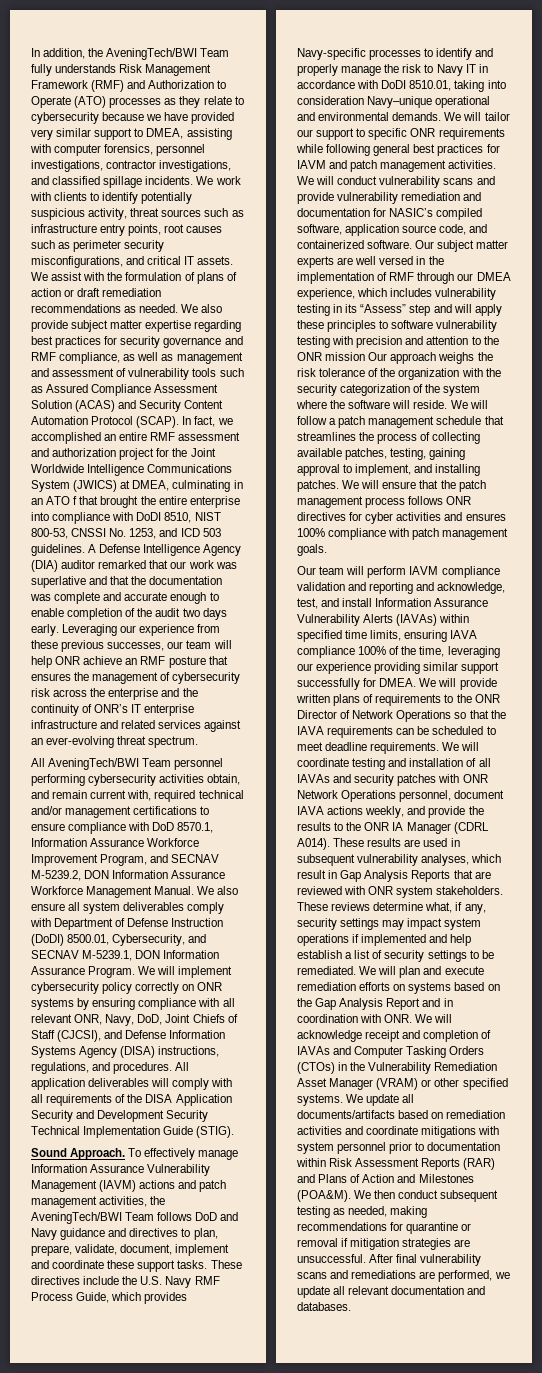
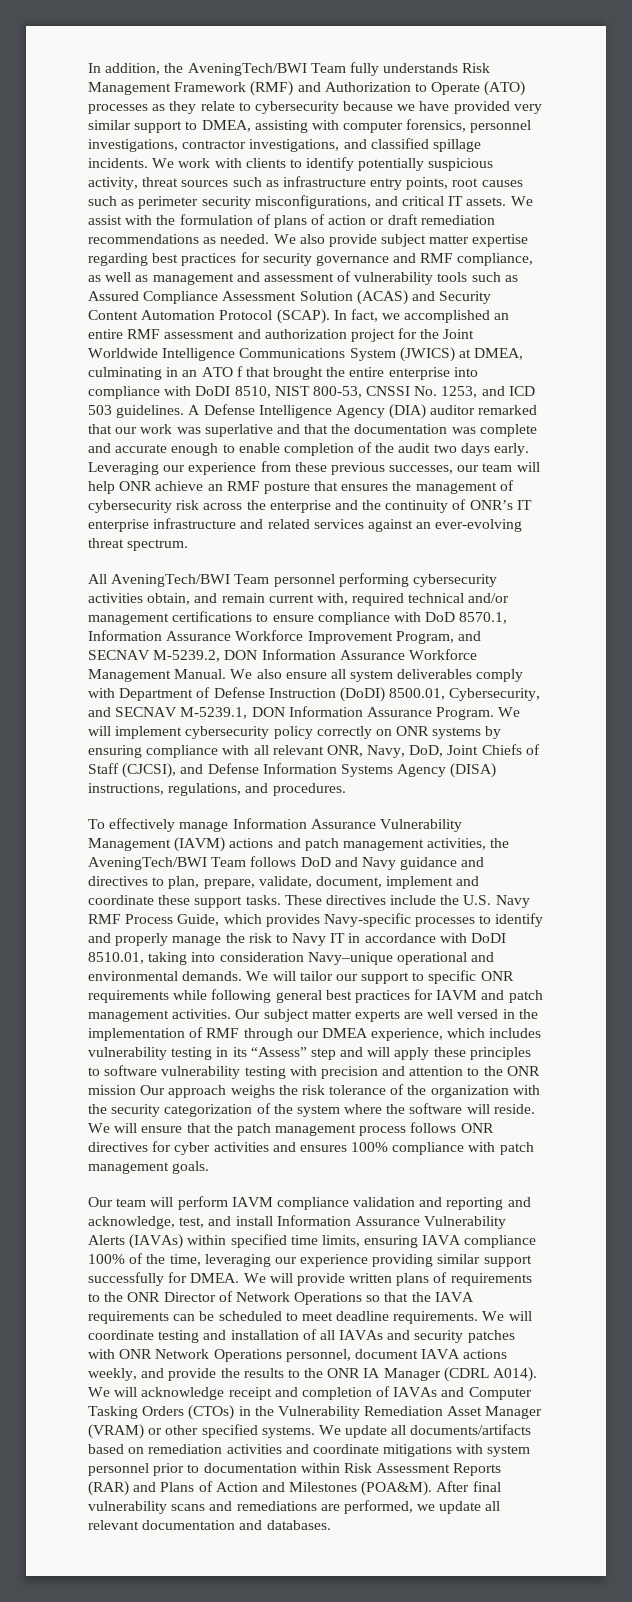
[175,1062,190,1071] [31,1078,233,1090] [31,1094,232,1106] [31,1110,209,1122] [31,1126,235,1138] [31,1148,126,1160] All application deliverables will comply with all requirements of the DISA Application Security and Development Security Technical Implementation Guide (STIG). // Sound Approach. -> (346, 789) //
[297,176,495,188] [297,192,482,204] [297,208,483,220] [297,224,488,236] [297,240,413,249] We will conduct vulnerability scans and provide vulnerability remediation and documentation for NASIC’s compiled software, application source code, and containerized software. -> (232, 1014) none
[297,416,504,428] [297,432,481,444] [297,448,466,460] [297,464,481,476] [297,480,380,492] follow a patch management schedule that streamlines the process of collecting available patches, testing, gaining approval to implement, and installing patches. We will -> (138, 1128) none
[333,838,460,847] [297,854,502,866] [297,870,491,882] [297,886,504,898] [297,902,486,914] [297,918,482,930] [297,934,472,946] [297,950,494,962] [297,966,484,978] [297,982,500,994] [297,998,453,1010] [297,1014,413,1023] These results are used in subsequent vulnerability analyses, which result in Gap Analysis Reports that are reviewed with ONR system stakeholders. These reviews determine what, if any, security settings may impact system operations if implemented and help establish a list of security settings to be remediated. We will plan and execute remediation efforts on systems based on the Gap Analysis Report and in coordination with ONR. -> (538, 1374) none
[354,1190,499,1202] [297,1206,428,1218] [297,1222,472,1234] [297,1238,471,1250] [297,1254,366,1263] We then conduct subsequent testing as needed, making recommendations for quarantine or removal if mitigation strategies are unsuccessful. -> (433, 1488) none

